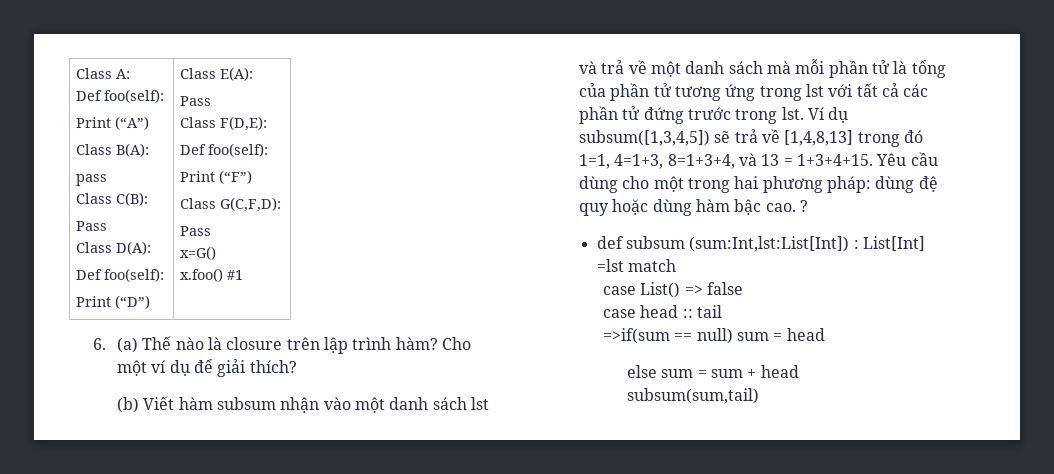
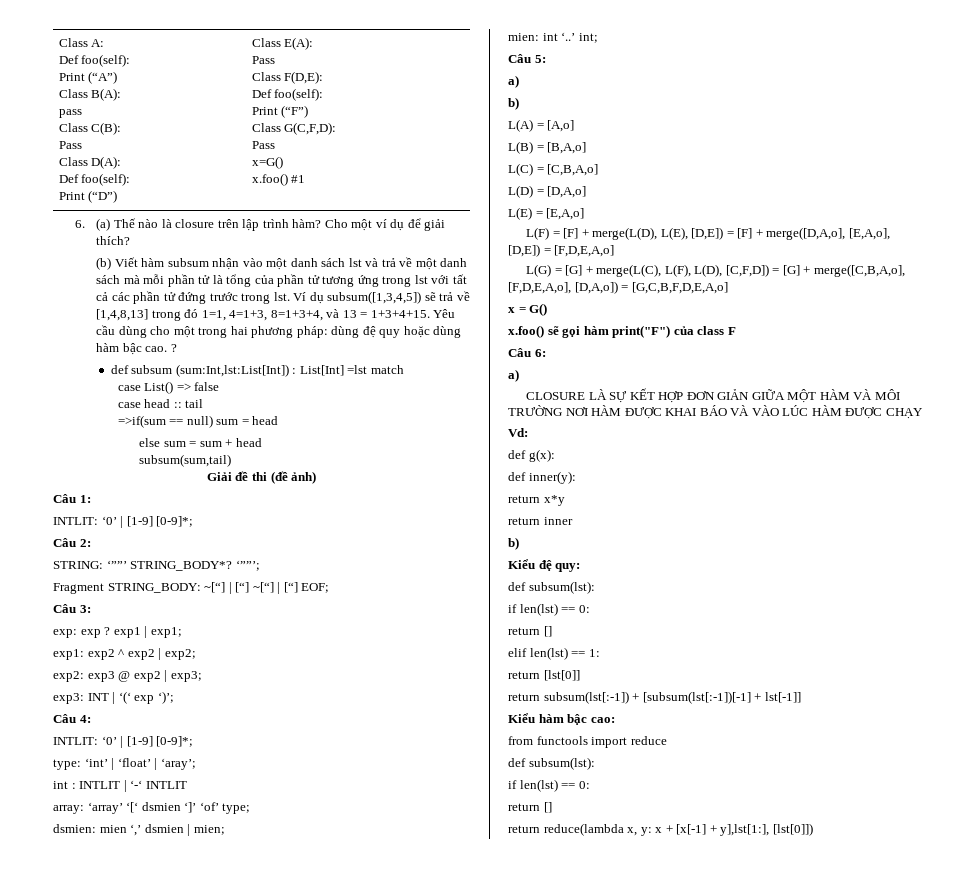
(760, 396) none -> [206,471,317,484] [53,494,91,503] [53,516,194,528] [53,538,91,547] [53,560,260,571] [53,582,330,594] [53,604,91,613] [53,626,182,638] [53,648,196,660] [53,670,202,682] [53,691,174,704] [53,714,91,723] [53,736,194,748] [53,758,196,770] [53,780,187,792] [53,802,251,814] [53,824,225,836] [508,32,598,43] [508,54,546,63] [508,75,519,88] [508,97,519,110] [508,119,575,132] [508,141,587,154] [508,163,599,176] [508,185,587,198] [508,207,585,220] [526,227,890,240] [508,244,615,257] [526,264,905,277] [508,281,728,294] [508,303,548,316] [508,325,736,338] [508,348,546,357] [508,369,519,382] [526,388,900,403] [508,405,923,419] [508,428,528,437] [508,449,555,462] [508,471,576,484] [508,495,565,506] [508,517,573,525] [508,537,519,550] [508,559,581,572] [508,581,595,594] [508,603,590,616] [508,626,552,637] [508,647,600,660] [508,670,580,681] [508,691,801,704] [508,713,615,725] [508,736,667,748] [508,757,595,770] [508,779,590,792] [508,802,552,813] [508,823,813,836] // Giải đề thi (đề ảnh) // Câu 1: // INTLIT: ‘0’ | [1-9] [0-9]*; // Câu 2: // STRING: ‘””’ STRING_BODY*? ‘””’; // Fragment STRING_BODY: ~[“] | [“] ~[“] | [“] EOF; // Câu 3: // exp: exp ? exp1 | exp1; // exp1: exp2 ^ exp2 | exp2; // exp2: exp3 @ exp2 | exp3; // exp3: INT | ‘(‘ exp ‘)’; // Câu 4: // INTLIT: ‘0’ | [1-9] [0-9]*; // type: ‘int’ | ‘float’ | ‘aray’; // int : INTLIT | ‘-‘ INTLIT // array: ‘array’ ‘[‘ dsmien ‘]’ ‘of’ type; // dsmien: mien ‘,’ dsmien | mien; // mien: int ‘..’ int; // Câu 5: // a) // b) // L(A) = [A,o] // L(B) = [B,A,o] // L(C) = [C,B,A,o] // L(D) = [D,A,o] // L(E) = [E,A,o] // L(F) = [F] + merge(L(D), L(E), [D,E]) = [F] + merge([D,A,o], [E,A,o], [D,E]) = [F,D,E,A,o] // L(G) = [G] + merge(L(C), L(F), L(D), [C,F,D]) = [G] + merge([C,B,A,o], [F,D,E,A,o], [D,A,o]) = [G,C,B,F,D,E,A,o] // x = G() // x.foo() sẽ gọi hàm print("F") của class F // Câu 6: // a) // CLOSURE LÀ SỰ KẾT HỢP ĐƠN GIẢN GIỮA MỘT HÀM VÀ MÔI TRƯỜNG NƠI HÀM ĐƯỢC KHAI BÁO VÀ VÀO LÚC HÀM ĐƯỢC CHẠY // Vd: // def g(x): // def inner(y): // return x*y // return inner // b) // Kiểu đệ quy: // def subsum(lst): // if len(lst) == 0: // return [] // elif len(lst) == 1: // return [lst[0]] // return subsum(lst[:-1]) + [subsum(lst[:-1])[-1] + lst[-1]] // Kiểu hàm bậc cao: // from functools import reduce // def subsum(lst): // if len(lst) == 0: // return [] // return reduce(lambda x, y: x + [x[-1] + y],lst[1:], [lst[0]])

